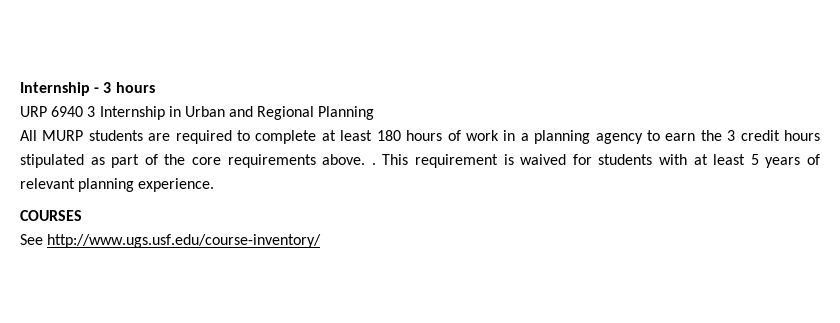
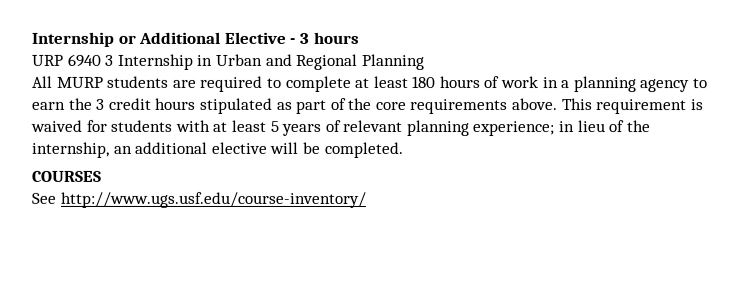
[20,82,90,96] Internship -> [32,31,287,47] Internship or Additional Elective
[371,163,376,165] . -> (559, 104) none
[138,178,215,192] experience. -> [473,120,651,137] [31,141,404,159] experience; in lieu of the internship, an additional elective will be completed.

